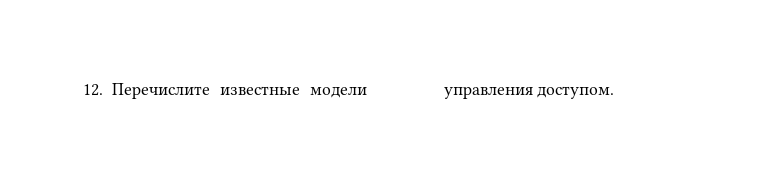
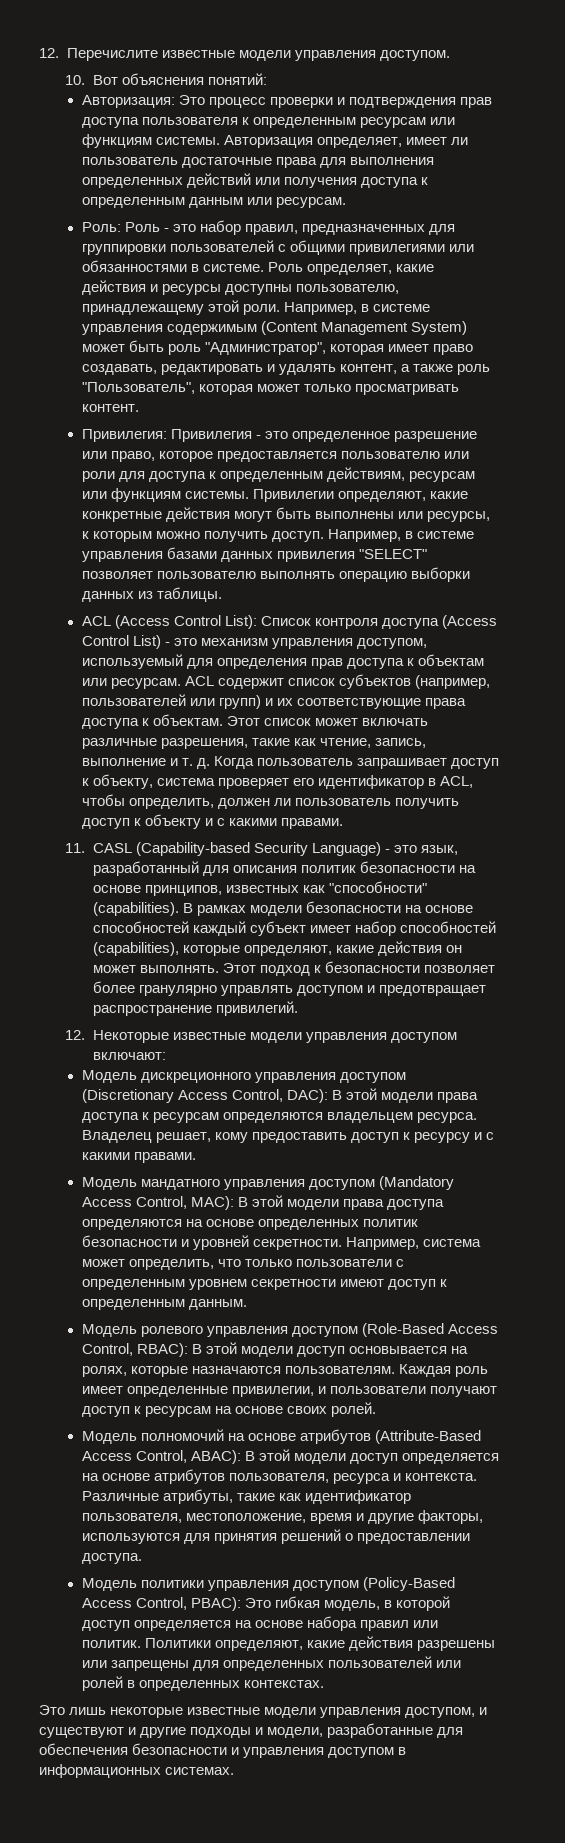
(615, 92) none -> [65,73,267,85] [81,95,493,108] [81,117,456,128] [81,134,469,148] [81,157,435,168] [81,173,429,188] [81,197,346,208] [81,220,456,235] [81,240,475,255] [81,260,435,275] [81,280,400,295] [81,300,431,315] [81,321,468,335] [81,340,474,355] [81,364,491,375] [81,382,460,395] [81,404,139,412] [81,429,478,442] [81,451,470,462] [81,467,476,482] [81,488,469,502] [81,507,491,522] [81,529,475,542] [81,547,428,562] [81,567,471,582] [81,587,222,602] [81,615,498,629] [81,635,428,649] [81,654,485,669] [81,674,491,689] [81,694,467,709] [81,714,429,729] [81,738,427,749] [81,756,500,769] [81,774,474,789] [81,794,460,809] [81,814,344,829] [65,842,459,856] [92,861,477,876] [92,881,428,896] [92,901,474,916] [92,921,497,936] [92,941,463,956] [92,961,496,976] [92,981,487,996] [92,1001,298,1016] [65,1030,458,1043] [92,1052,166,1060] [81,1070,406,1083] [81,1088,479,1103] [81,1112,478,1123] [81,1130,495,1143] [81,1152,196,1163] [81,1176,455,1190] [81,1195,445,1210] [81,1219,419,1230] [81,1235,482,1250] [81,1259,405,1270] [81,1279,448,1290] [81,1299,247,1310] [81,1323,499,1337] [81,1342,469,1357] [81,1364,489,1377] [81,1386,498,1397] [81,1402,377,1417] [81,1429,482,1444] [81,1449,500,1464] [81,1469,478,1484] [81,1489,412,1504] [81,1510,484,1524] [81,1529,471,1544] [81,1553,142,1564] [81,1577,456,1591] [81,1596,451,1611] [81,1616,439,1631] [81,1636,496,1651] [81,1656,462,1671] [81,1676,324,1691] [39,1705,488,1718] [39,1723,464,1738] [39,1743,407,1758] [39,1764,235,1778] // 10. Вот объяснения понятий: // Авторизация: Это процесс проверки и подтверждения прав доступа пользователя к определенным ресурсам или функциям системы. Авторизация определяет, имеет ли пользователь достаточные права для выполнения определенных действий или получения доступа к определенным данным или ресурсам. // Роль: Роль - это набор правил, предназначенных для группировки пользователей с общими привилегиями или обязанностями в системе. Роль определяет, какие действия и ресурсы доступны пользователю, принадлежащему этой роли. Например, в системе управления содержимым (Content Management System) может быть роль "Администратор", которая имеет право создавать, редактировать и удалять контент, а также роль "Пользователь", которая может только просматривать контент. // Привилегия: Привилегия - это определенное разрешение или право, которое предоставляется пользователю или роли для доступа к определенным действиям, ресурсам или функциям системы. Привилегии определяют, какие конкретные действия могут быть выполнены или ресурсы, к которым можно получить доступ. Например, в системе управления базами данных привилегия "SELECT" позволяет пользователю выполнять операцию выборки данных из таблицы. // ACL (Access Control List): Список контроля доступа (Access Control List) - это механизм управления доступом, используемый для определения прав доступа к объектам или ресурсам. ACL содержит список субъектов (например, пользователей или групп) и их соответствующие права доступа к объектам. Этот список может включать различные разрешения, такие как чтение, запись, выполнение и т. д. Когда пользователь запрашивает доступ к объекту, система проверяет его идентификатор в ACL, чтобы определить, должен ли пользователь получить доступ к объекту и с какими правами. // 11. CASL (Capability-based Security Language) - это язык, разработанный для описания политик безопасности на основе принципов, известных как "способности" (capabilities). В рамках модели безопасности на основе способностей каждый субъект имеет набор способностей (capabilities), которые определяют, какие действия он может выполнять. Этот подход к безопасности позволяет более гранулярно управлять доступом и предотвращает распространение привилегий. // 12. Некоторые известные модели управления доступом включают: // Модель дискреционного управления доступом (Discretionary Access Control, DAC): В этой модели права доступа к ресурсам определяются владельцем ресурса. Владелец решает, кому предоставить доступ к ресурсу и с какими правами. // Модель мандатного управления доступом (Mandatory Access Control, MAC): В этой модели права доступа определяются на основе определенных политик безопасности и уровней секретности. Например, система может определить, что только пользователи с определенным уровнем секретности имеют доступ к определенным данным. // Модель ролевого управления доступом (Role-Based Access Control, RBAC): В этой модели доступ основывается на ролях, которые назначаются пользователям. Каждая роль имеет определенные привилегии, и пользователи получают доступ к ресурсам на основе своих ролей. // Модель полномочий на основе атрибутов (Attribute-Based Access Control, ABAC): В этой модели доступ определяется на основе атрибутов пользователя, ресурса и контекста. Различные атрибуты, такие как идентификатор пользователя, местоположение, время и другие факторы, используются для принятия решений о предоставлении доступа. // Модель политики управления доступом (Policy-Based Access Control, PBAC): Это гибкая модель, в которой доступ определяется на основе набора правил или политик. Политики определяют, какие действия разрешены или запрещены для определенных пользователей или ролей в определенных контекстах. // Это лишь некоторые известные модели управления доступом, и существуют и другие подходы и модели, разработанные для обеспечения безопасности и управления доступом в информационных системах.

